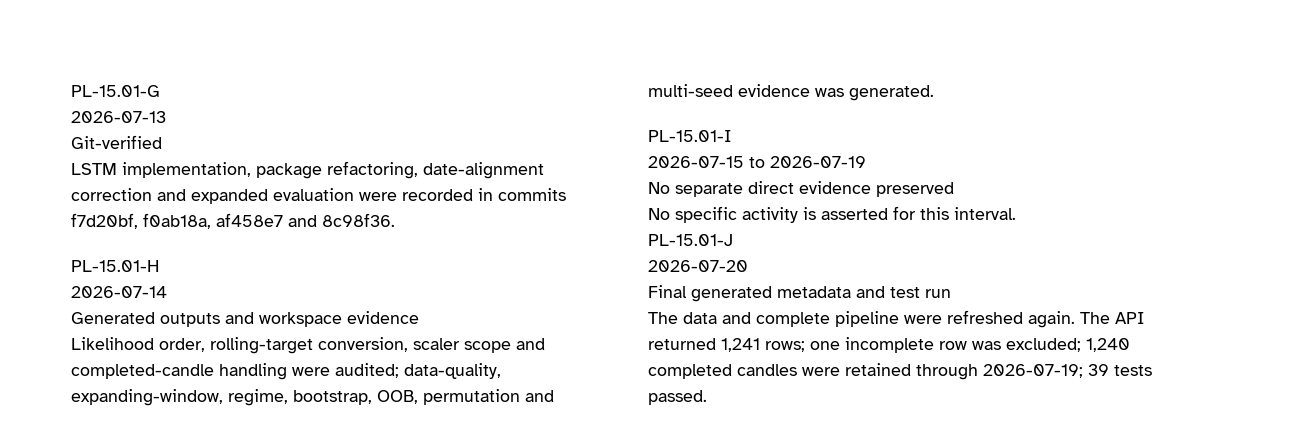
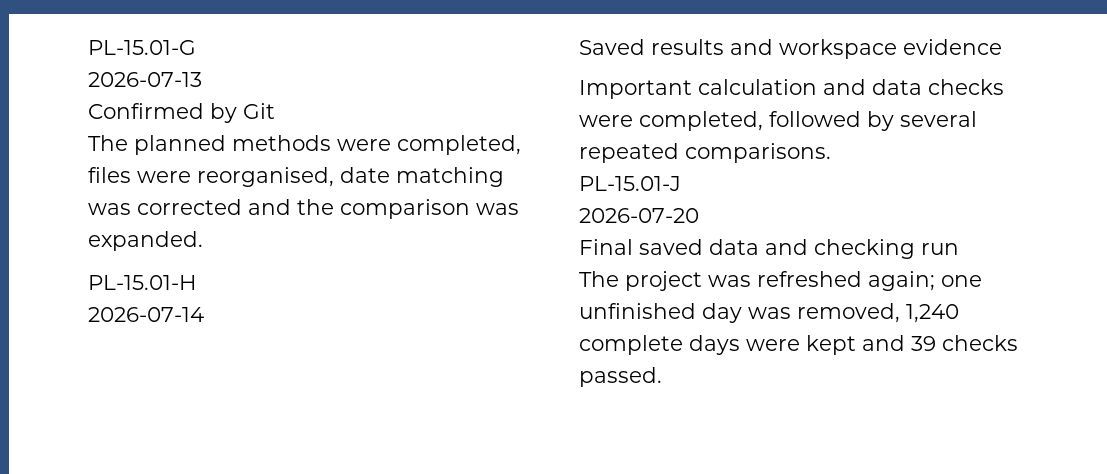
[71,135,162,149] [71,161,544,179] [71,188,566,204] [71,213,395,229] Git-verified // LSTM implementation, package refactoring, date-alignment correction and expanded evaluation were recorded in commits f7d20bf, f0ab18a, af458e7 and 8c98f36. -> [88,103,275,123] [88,135,521,155] [88,167,504,187] [88,199,519,219] [88,231,203,251] Confirmed by Git // The planned methods were completed, files were reorganised, date matching was corrected and the comparison was expanded.
[71,312,220,327] Generated outputs -> [579,39,724,55] Saved results
[71,337,545,354] [71,363,501,380] [71,389,554,406] [648,84,934,101] [648,130,731,142] [648,156,866,168] [648,181,954,197] [648,206,1016,223] [648,234,733,246] [648,260,748,272] [648,285,951,302] [648,310,1144,328] [648,337,1130,353] [648,363,1152,380] Likelihood order, rolling-target conversion, scaler scope and completed-candle handling were audited; data-quality, expanding-window, regime, bootstrap, OOB, permutation and multi-seed evidence was generated. // PL-15.01-I // 2026-07-15 to 2026-07-19 // No separate direct evidence preserved // No specific activity is asserted for this interval. // PL-15.01-J // 2026-07-20 // Final generated metadata and test run // The data and complete pipeline were refreshed again. The API returned 1,241 rows; one incomplete row was excluded; 1,240 completed candles were retained through 2026-07-19; 39 tests -> [579,79,1004,99] [579,111,977,131] [579,143,831,163] [579,176,681,191] [579,208,699,223] [579,239,959,259] [579,271,982,291] [579,303,959,323] [579,335,1018,355] Important calculation and data checks were completed, followed by several repeated comparisons. // PL-15.01-J // 2026-07-20 // Final saved data and checking run // The project was refreshed again; one unfinished day was removed, 1,240 complete days were kept and 39 checks

